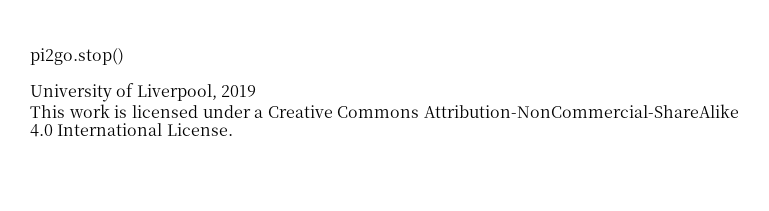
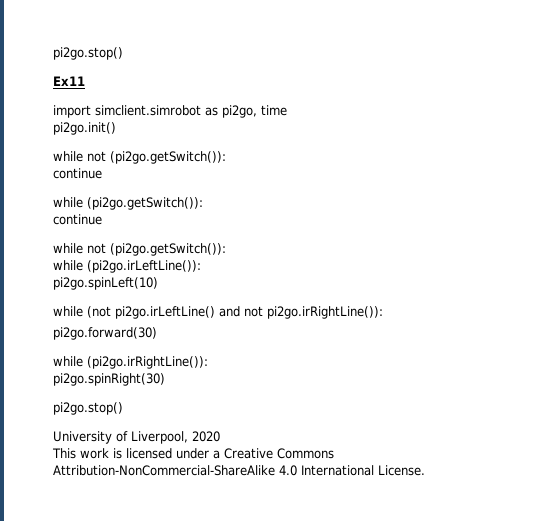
[30,48,124,65] pi2go.stop() -> [53,47,123,60] [53,76,85,86] [53,105,287,118] [53,122,116,135] [53,151,226,164] [53,168,102,179] [53,197,203,210] [53,214,102,225] [53,243,226,256] [53,260,201,273] [53,277,158,290] [53,306,383,319] [53,327,157,340] [53,356,208,369] [53,373,165,386] [53,402,123,415] pi2go.stop() // Ex11 // import simclient.simrobot as pi2go, time // pi2go.init() // while not (pi2go.getSwitch()): // continue // while (pi2go.getSwitch()): // continue // while not (pi2go.getSwitch()): // while (pi2go.irLeftLine()): // pi2go.spinLeft(10) // while (not pi2go.irLeftLine() and not pi2go.irRightLine()): // pi2go.forward(30) // while (pi2go.irRightLine()): // pi2go.spinRight(30) // pi2go.stop()
[220,85,256,97] 2019 -> [192,431,220,442] 2020

